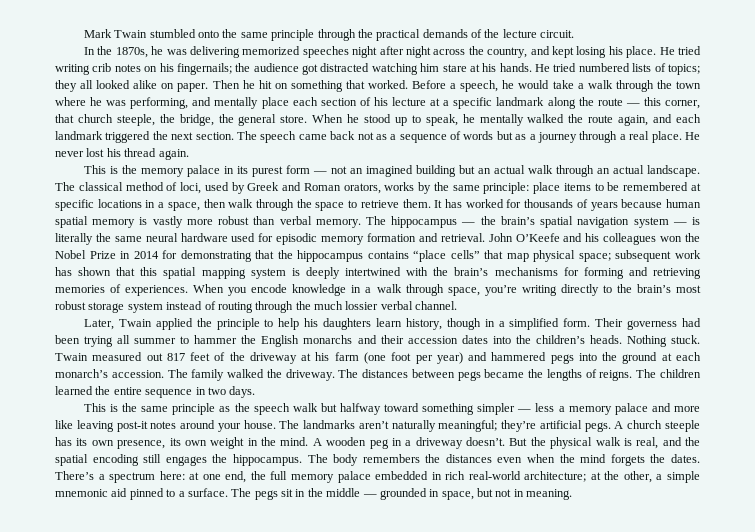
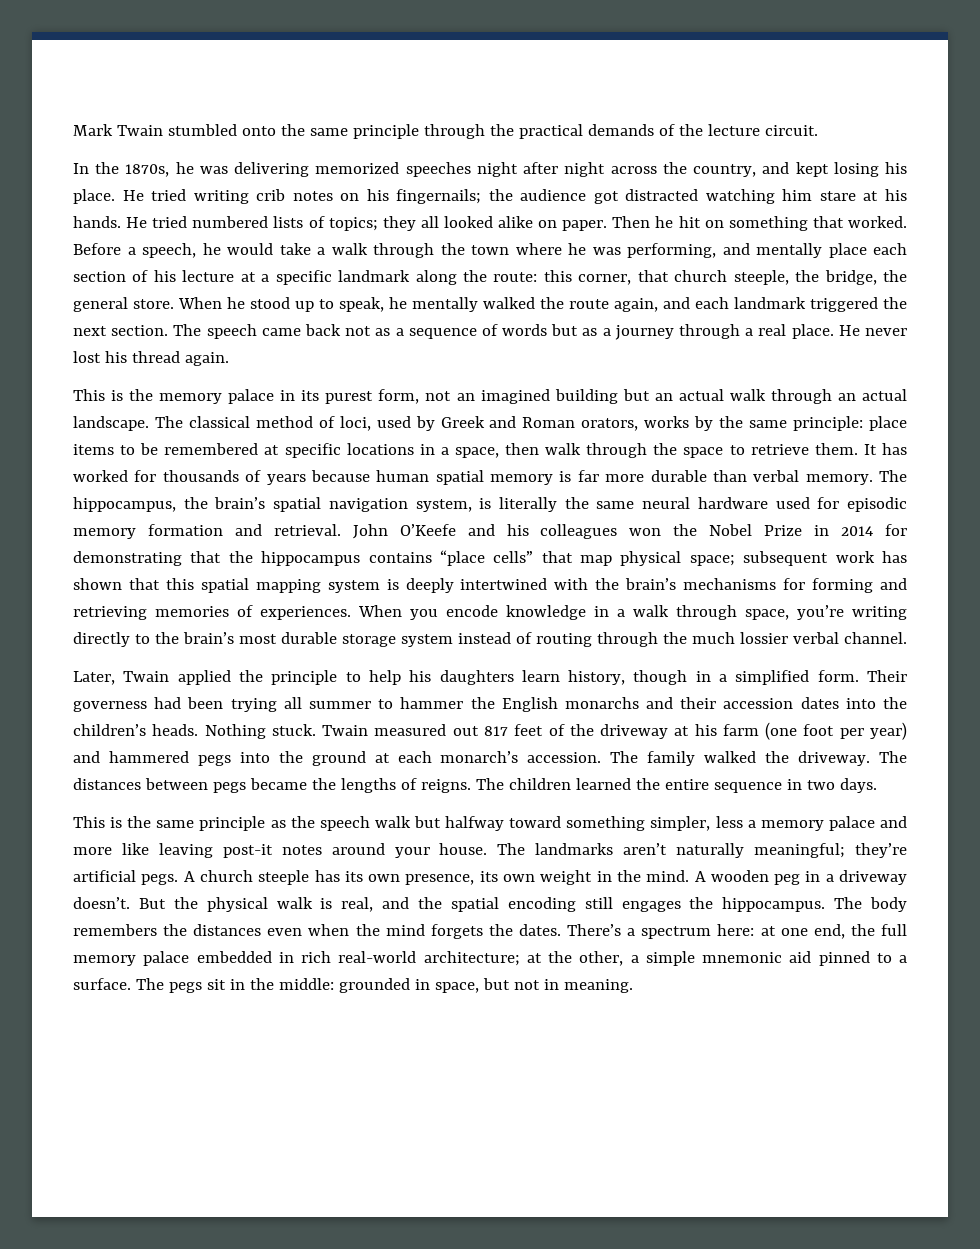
[597,98,640,106] route — -> [493,272,538,282] route:
[285,165,327,174] form — -> [378,389,420,404] form,
[152,216,250,228] vastly more robust -> [577,470,707,482] far more durable
[391,216,476,228] hippocampus — -> [73,497,176,512] hippocampus,
[633,217,687,228] system — -> [415,499,472,512] system,
[55,301,86,310] robust -> [280,632,337,644] durable
[477,403,532,415] simpler — -> [650,816,711,831] simpler,
[326,488,377,497] middle — -> [278,978,334,990] middle:

